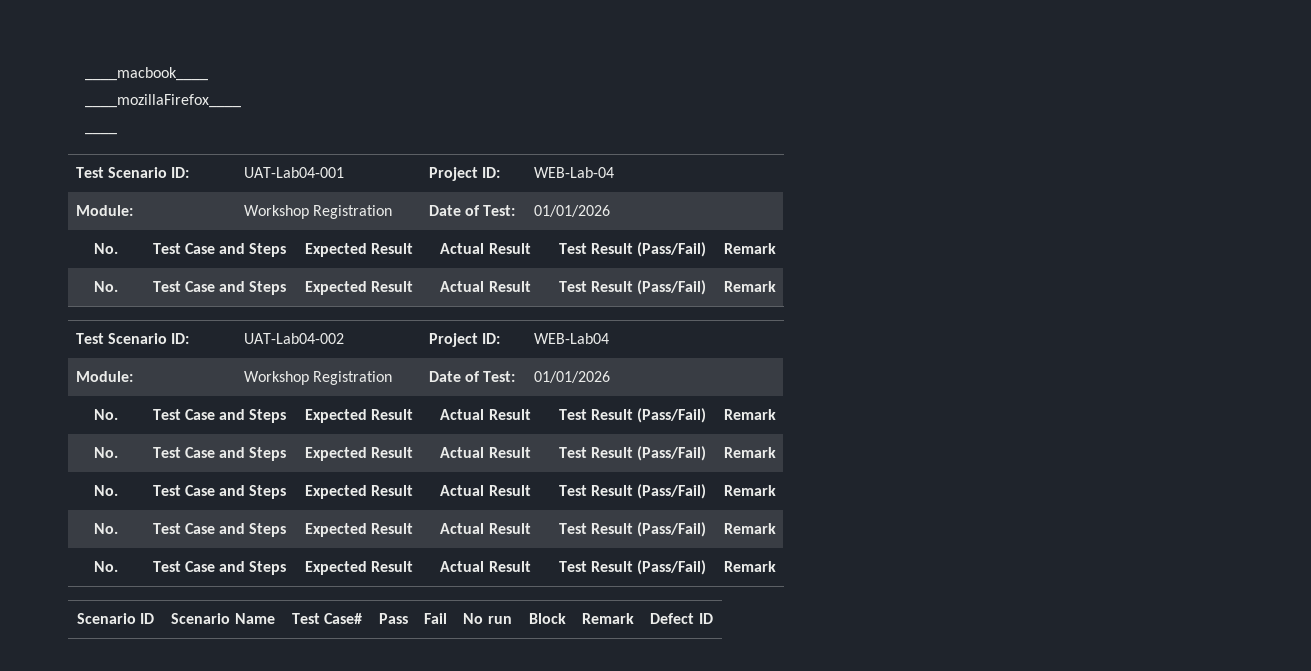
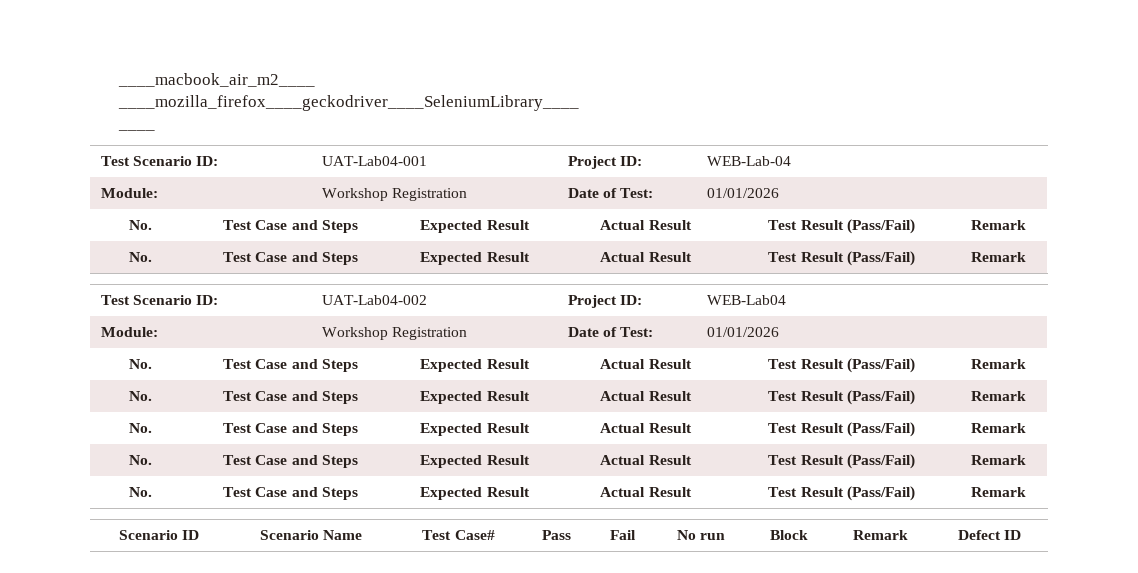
[85,67,209,81] [85,94,242,108] ____macbook____ // ____mozillaFirefox____ -> [118,73,316,87] [118,95,580,111] ____macbook_air_m2____ // ____mozilla_firefox____geckodriver____SeleniumLibrary____

